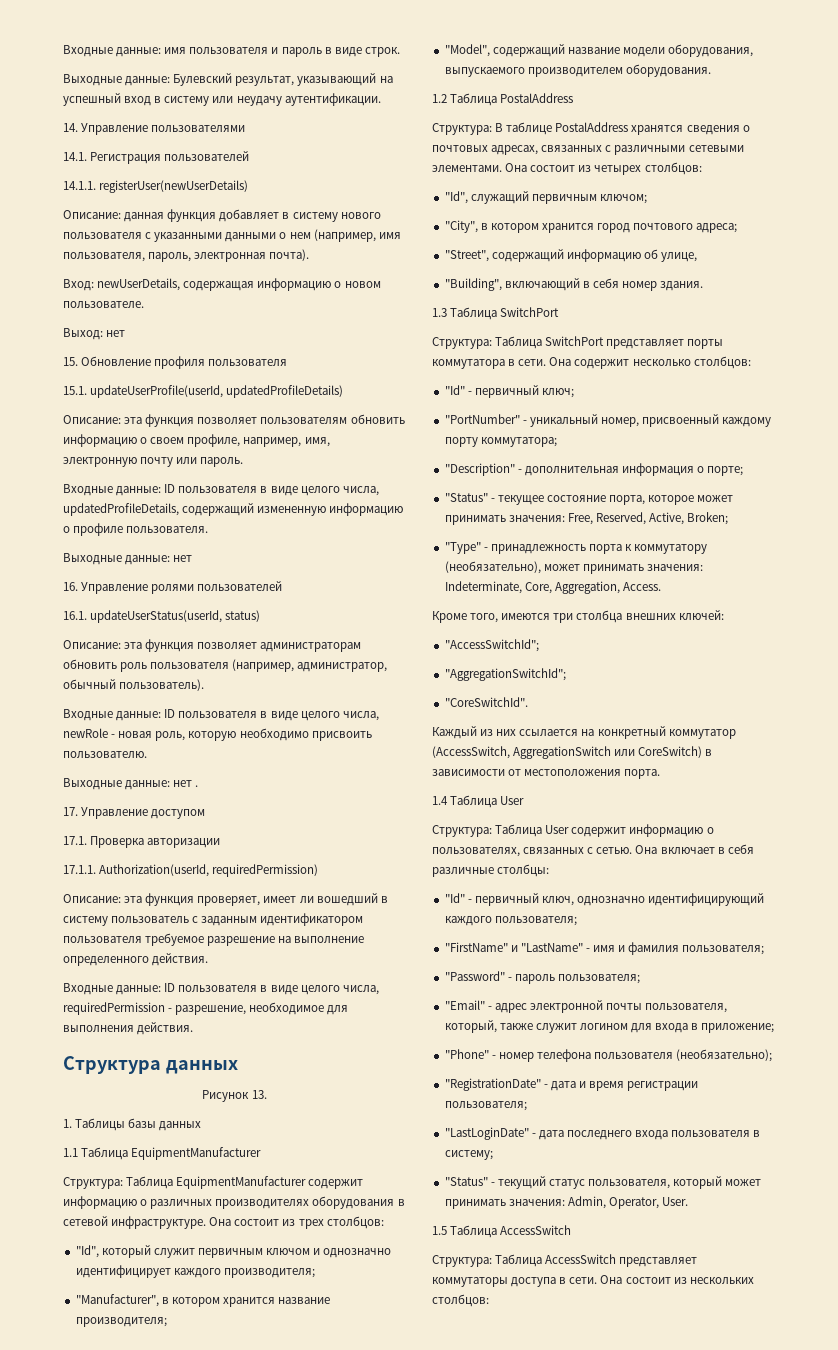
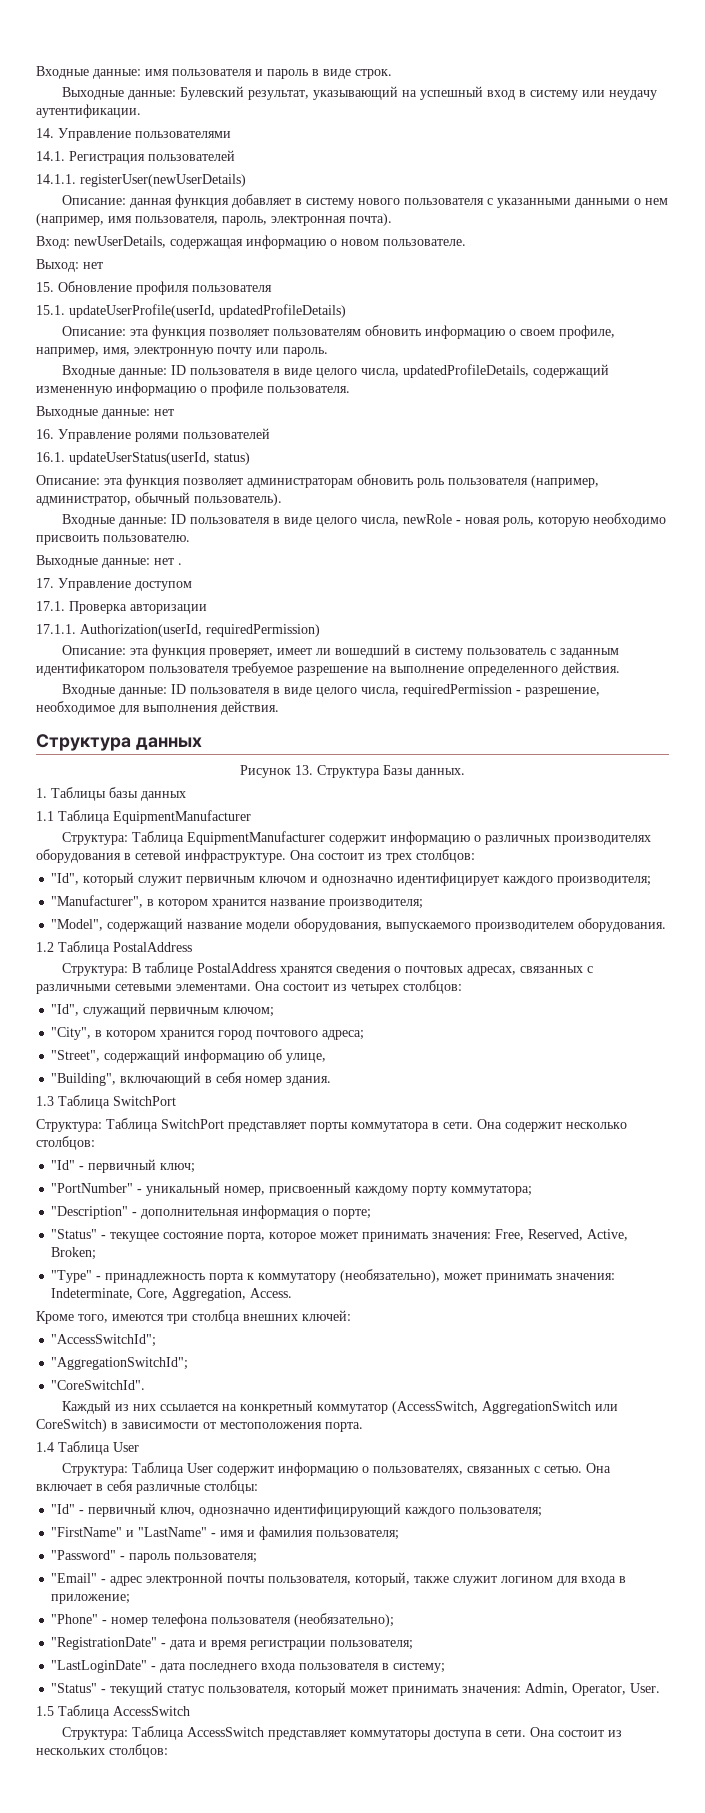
(267, 1094) none -> [317,765,465,778] Структура Базы данных.

